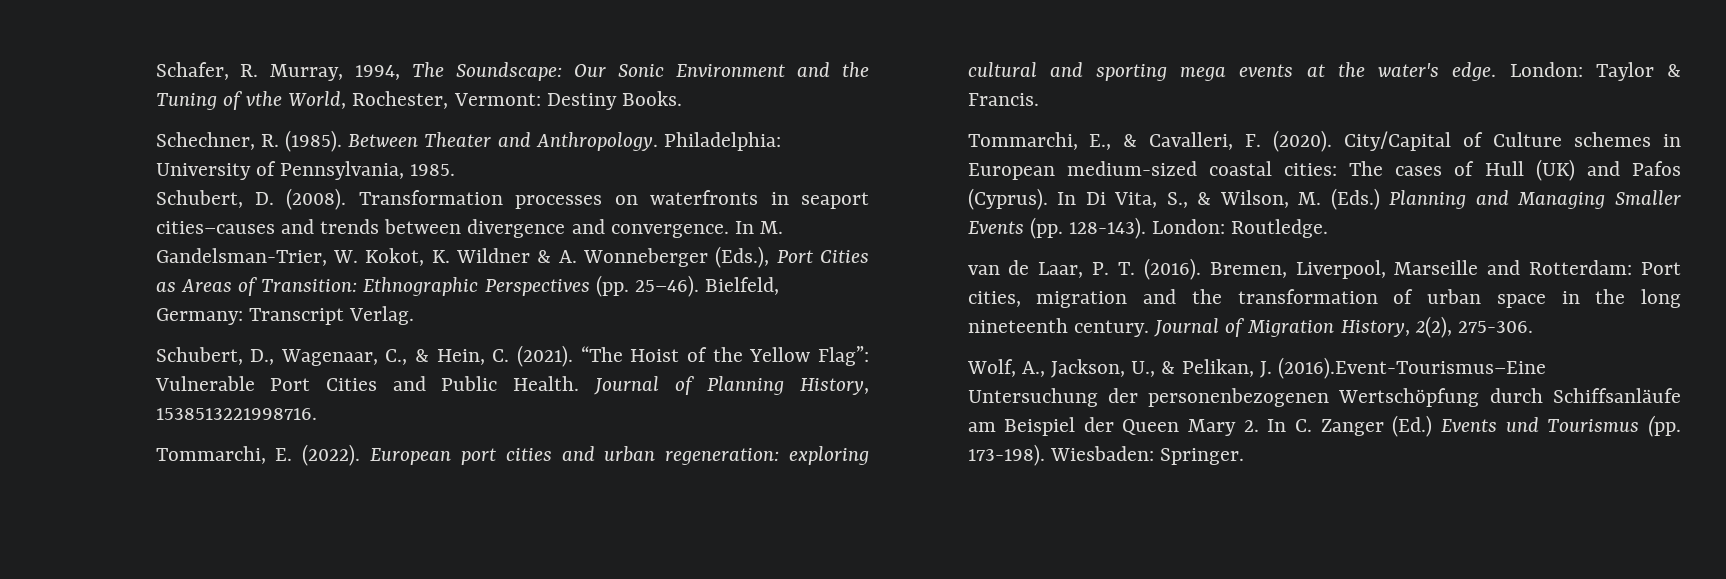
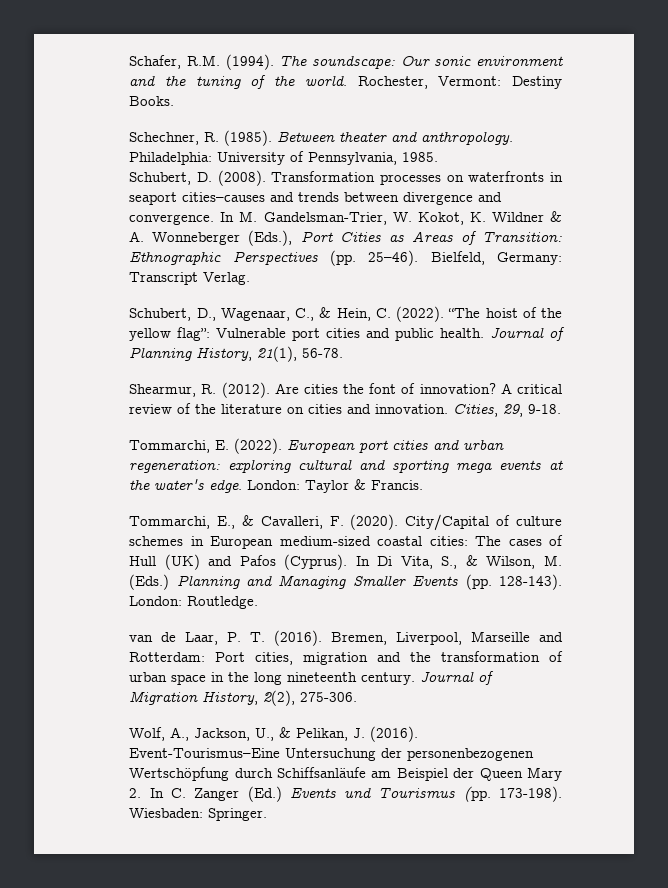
[240,62,870,81] [155,91,347,110] R. Murray, 1994, The Soundscape: Our Sonic Environment and the Tuning of vthe World, -> [186,54,563,70] [129,75,347,89] R.M. (1994). The soundscape: Our sonic environment and the tuning of the world.
[424,132,658,151] Theater and Anthropology. -> [339,131,514,145] theater and anthropology.
[517,345,870,367] [154,376,869,395] [155,408,317,420] (2021). “The Hoist of the Yellow Flag”: Vulnerable Port Cities and Public Health. Journal of Planning History, 1538513221998716. -> [396,306,562,322] [129,327,565,341] [129,346,344,362] [129,382,562,398] [129,403,562,417] (2022). “The hoist of the yellow flag”: Vulnerable port cities and public health. Journal of Planning History, 21(1), 56-78. // Shearmur, R. (2012). Are cities the font of innovation? A critical review of the literature on cities and innovation. Cities, 29, 9-18.
[1493,132,1563,147] Culture -> [516,516,563,526] culture
[1277,357,1546,379] (2016).Event-Tourismus–Eine -> [370,726,419,742] [129,748,281,758] (2016). Event-Tourismus–Eine

